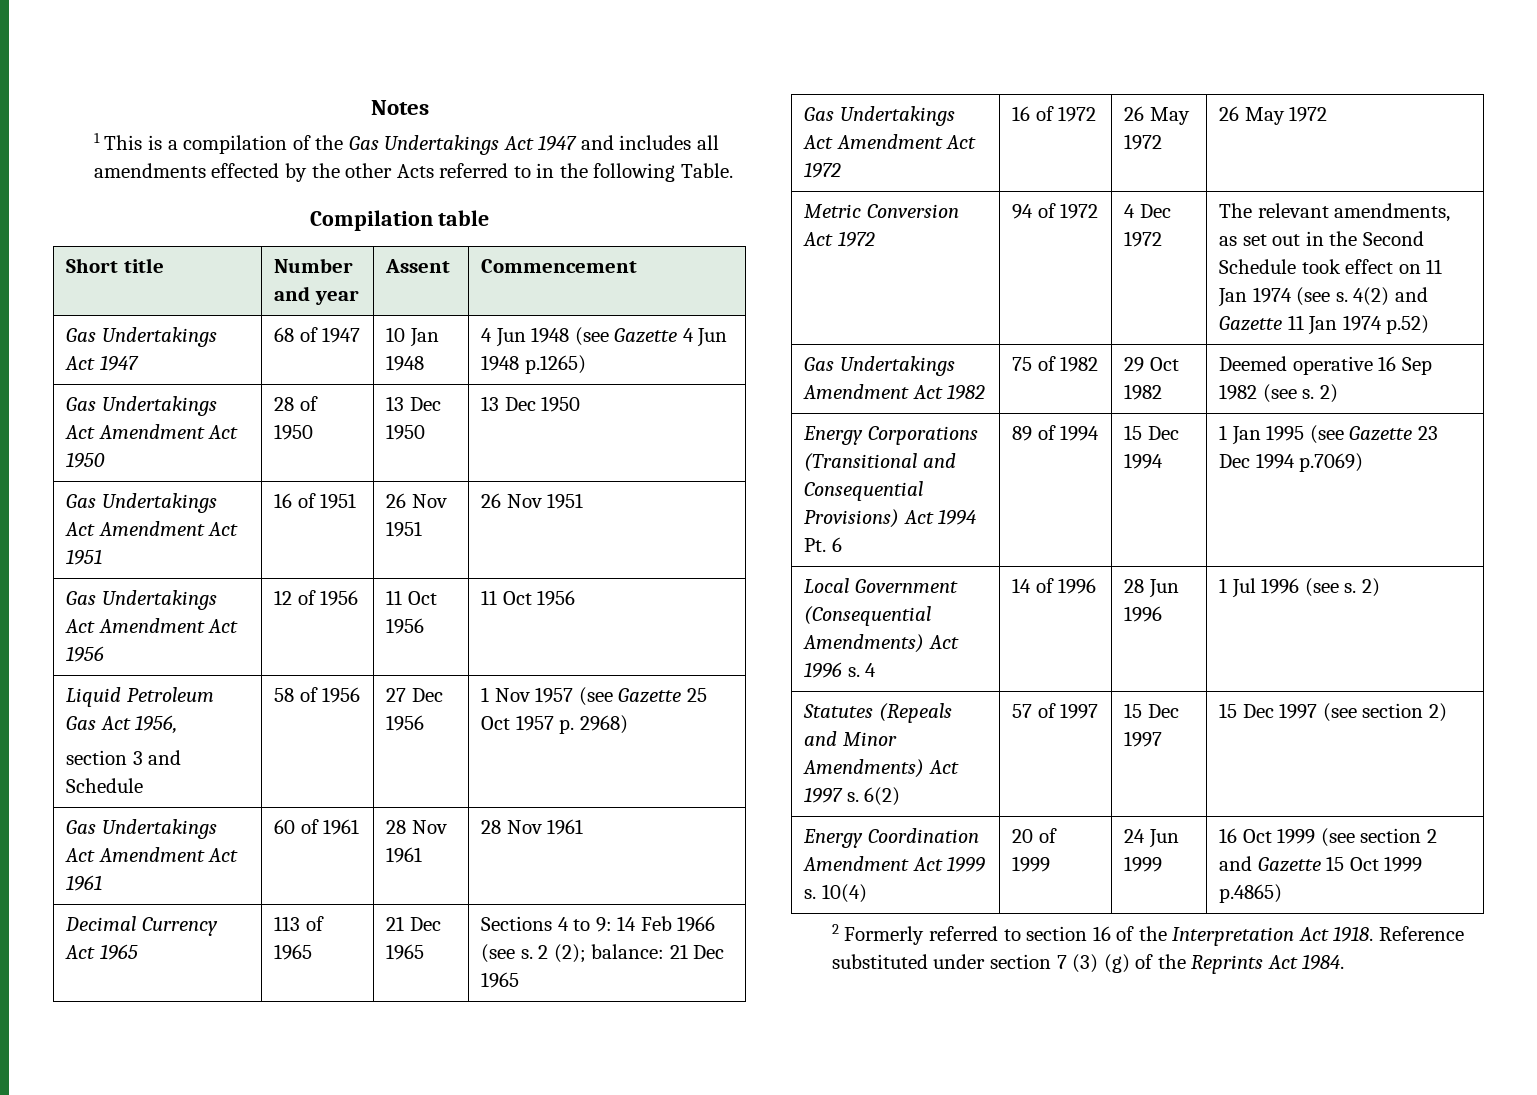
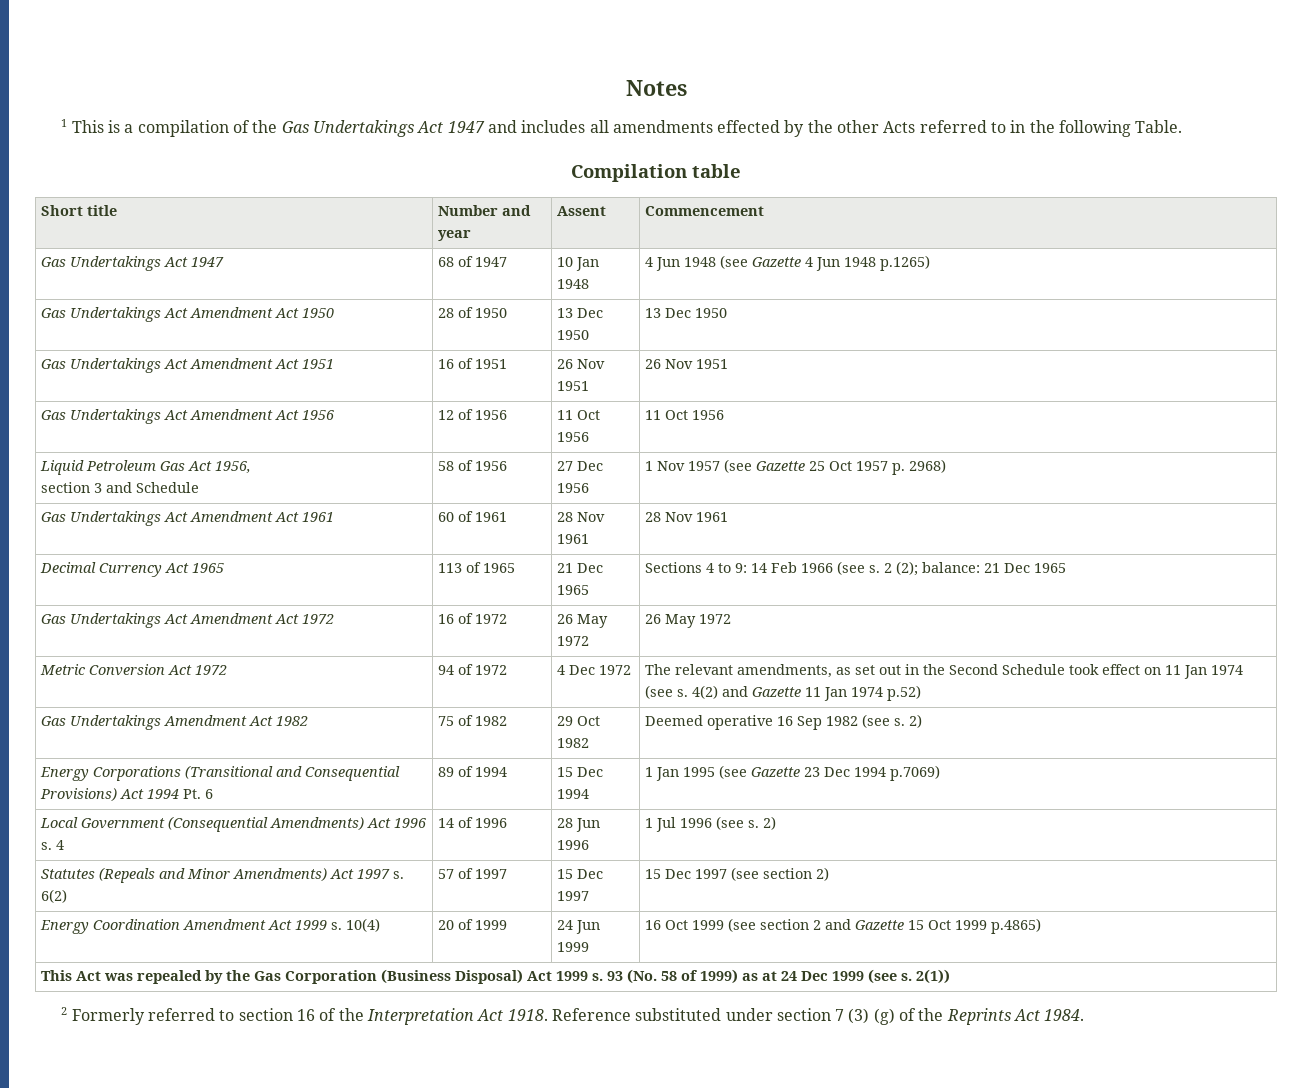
(1283, 893) none -> [41,969,951,984] // This Act was repealed by the Gas Corporation (Business Disposal) Act 1999 s. 93 (No. 58 of 1999) as at 24 Dec 1999 (see s. 2(1))

